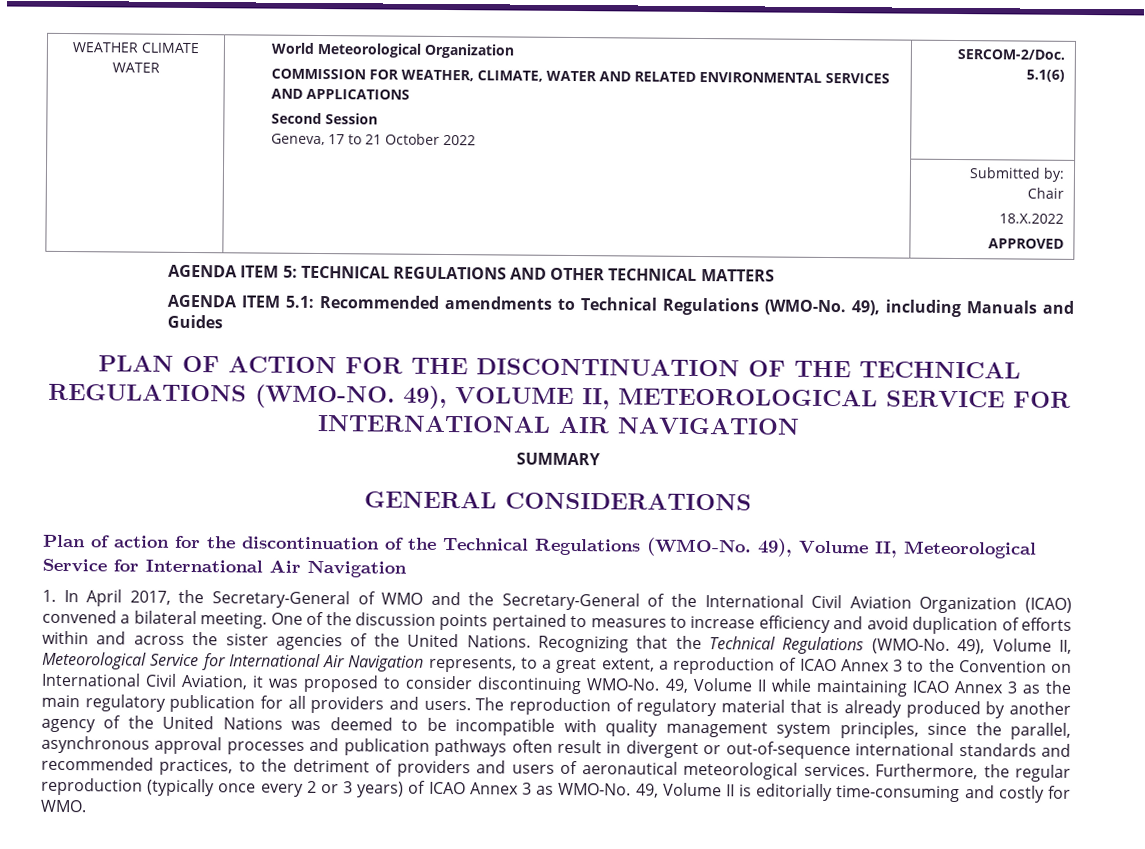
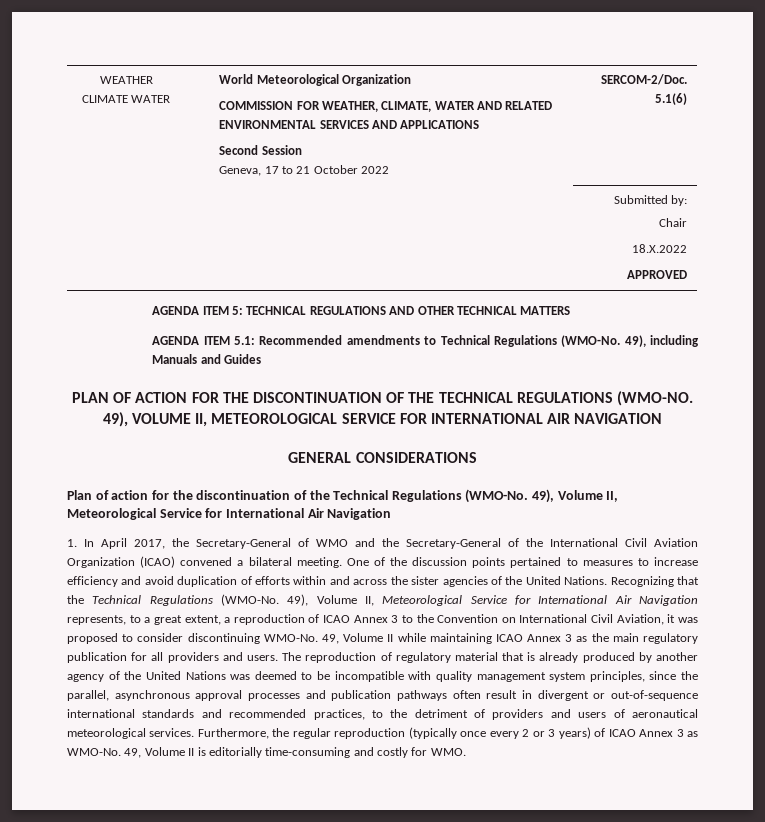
[516,452,600,466] // SUMMARY -> (663, 418) none

